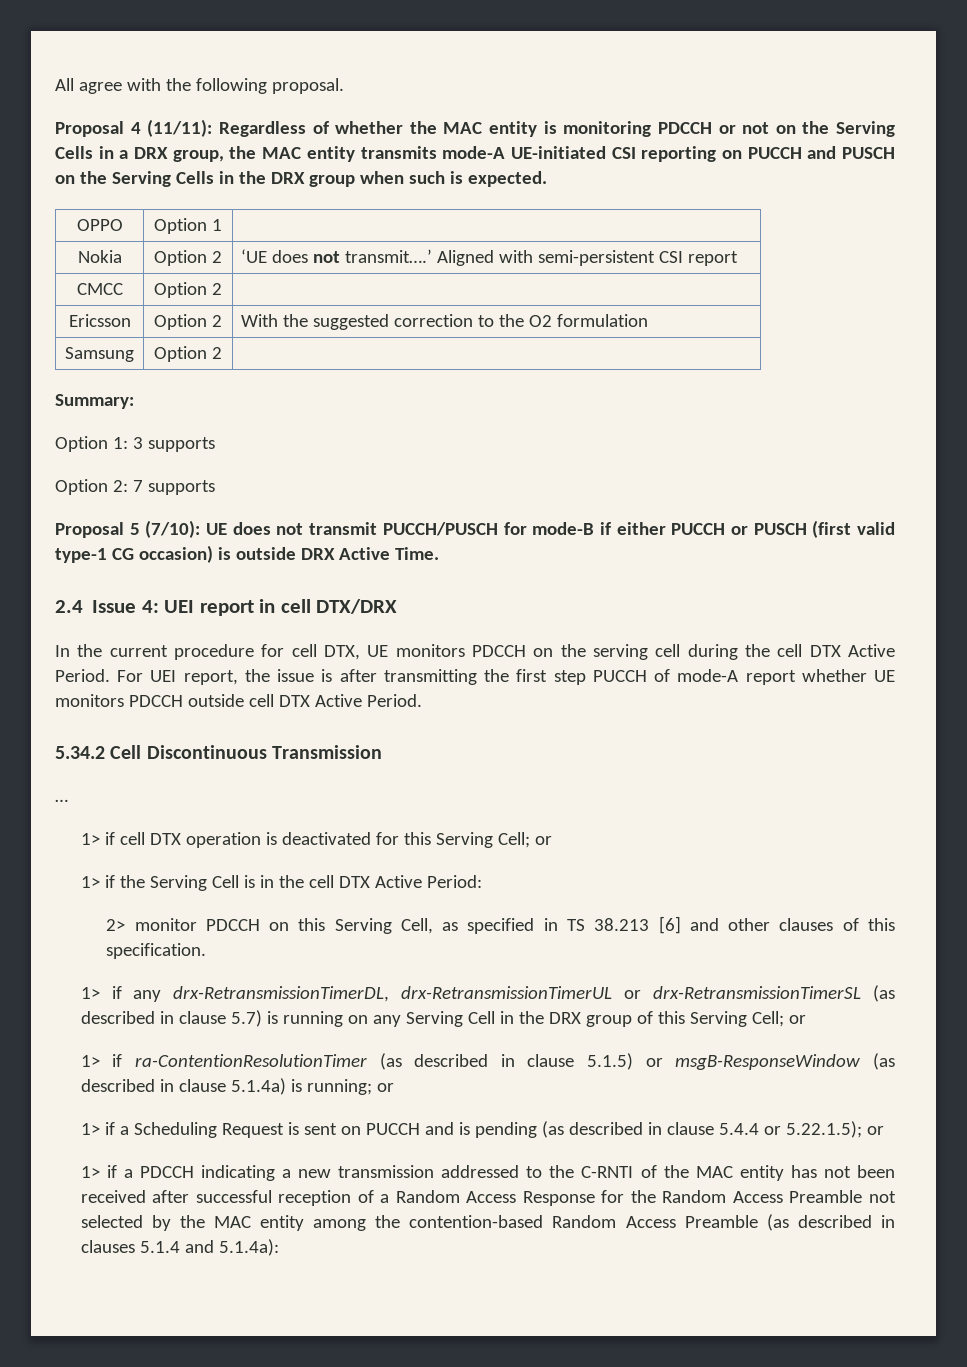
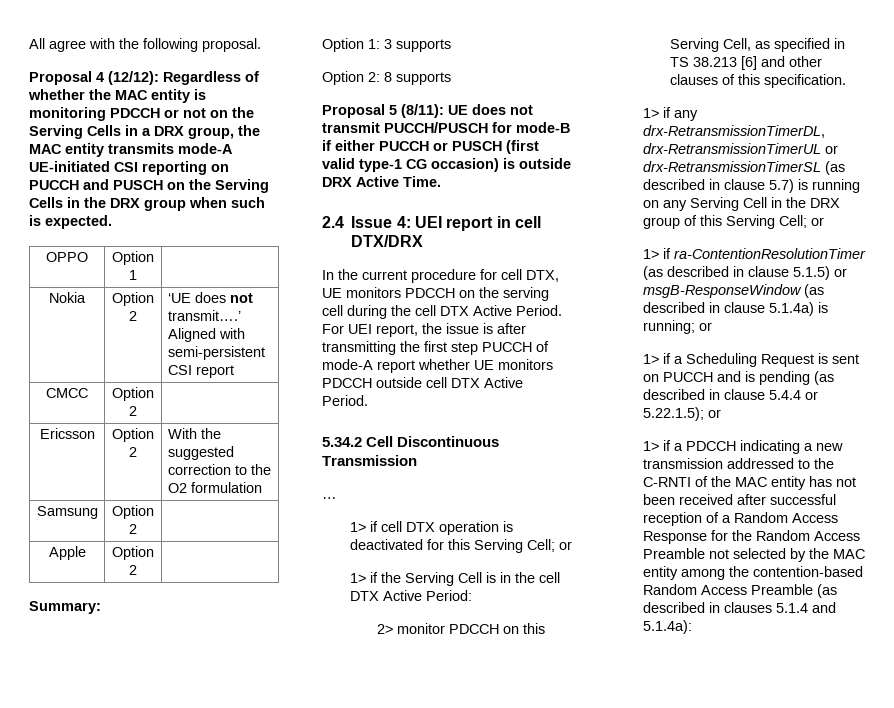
[147,119,213,137] (11/11): -> [108,71,159,85] (12/12):
(222, 353) none -> [48,546,86,560] [112,546,154,560] [129,565,137,575] // Apple | Option 2 |
[132,480,143,492] 7 -> [384,72,392,82] 8
[145,520,201,538] (7/10): -> [401,104,444,118] (8/11):

